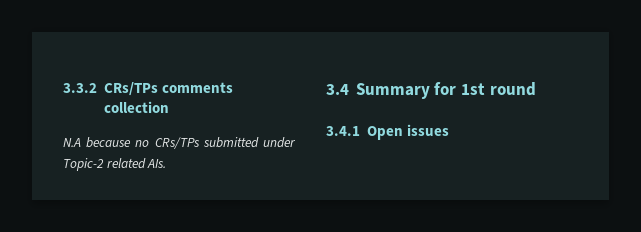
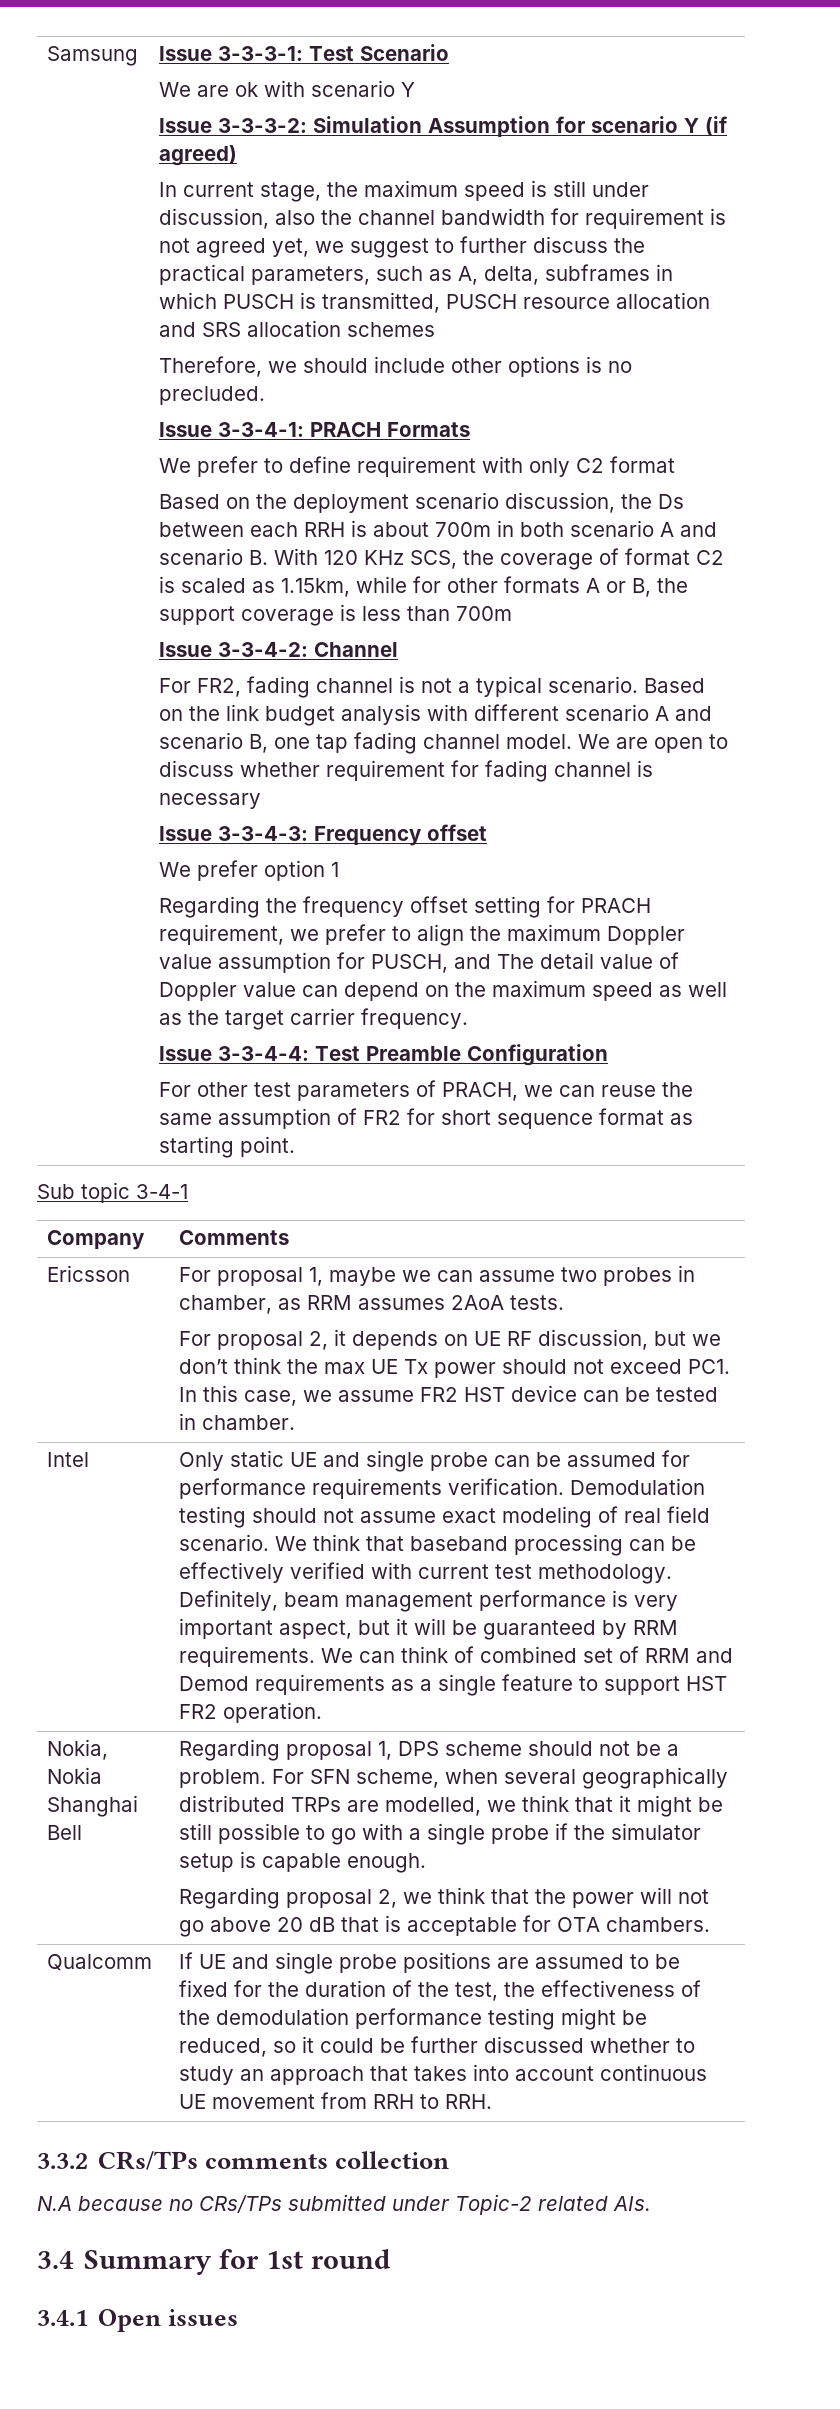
(63, 88) none -> [47,46,139,66] [159,44,450,61] [159,80,416,97] [159,116,728,137] [159,145,238,166] [159,180,650,202] [159,208,727,229] [159,236,646,258] [159,264,674,285] [159,292,711,313] [159,320,436,337] [159,356,633,377] [159,386,266,405] [159,422,471,437] [159,456,676,477] [159,492,685,513] [159,520,718,537] [159,548,725,570] [159,576,689,597] [159,604,513,626] [159,642,399,657] [159,676,706,698] [159,704,713,726] [159,732,729,754] [159,760,654,782] [159,793,262,809] [159,824,488,846] [159,860,340,881] [159,896,652,918] [159,924,686,946] [159,952,680,973] [159,980,728,1001] [159,1008,469,1030] [159,1044,609,1066] [159,1080,694,1101] [159,1108,694,1129] [159,1136,296,1158] [37,1182,188,1203] [47,1230,146,1250] [179,1230,290,1245] [47,1265,131,1282] [179,1265,696,1286] [179,1295,565,1314] [179,1329,722,1350] [179,1357,731,1378] [179,1385,719,1406] [179,1413,296,1430] [47,1452,90,1467] [179,1450,691,1472] [179,1478,706,1499] [179,1506,711,1528] [179,1534,697,1556] [179,1562,673,1584] [179,1590,679,1612] [179,1618,679,1640] [179,1646,734,1667] [179,1674,728,1696] [179,1702,323,1723] [47,1739,109,1760] [47,1767,103,1784] [47,1795,139,1817] [47,1825,83,1840] [179,1739,680,1761] [179,1767,729,1789] [179,1795,724,1817] [179,1823,702,1845] [179,1851,427,1873] [179,1887,710,1909] [179,1915,711,1937] [47,1954,153,1971] [179,1952,681,1974] [179,1980,702,2001] [179,2008,648,2030] [179,2036,696,2057] [179,2064,708,2085] [179,2092,493,2109] Samsung | Issue 3-3-3-1: Test Scenario // We are ok with scenario Y // Issue 3-3-3-2: Simulation Assumption for scenario Y (if agreed) // In current stage, the maximum speed is still under discussion, also the channel bandwidth for requirement is not agreed yet, we suggest to further discuss the practical parameters, such as A, delta, subframes in which PUSCH is transmitted, PUSCH resource allocation and SRS allocation schemes // Therefore, we should include other options is no precluded. // Issue 3-3-4-1: PRACH Formats // We prefer to define requirement with only C2 format // Based on the deployment scenario discussion, the Ds between each RRH is about 700m in both scenario A and scenario B. With 120 KHz SCS, the coverage of format C2 is scaled as 1.15km, while for other formats A or B, the support coverage is less than 700m // Issue 3-3-4-2: Channel // For FR2, fading channel is not a typical scenario. Based on the link budget analysis with different scenario A and scenario B, one tap fading channel model. We are open to discuss whether requirement for fading channel is necessary // Issue 3-3-4-3: Frequency offset // We prefer option 1 // Regarding the frequency offset setting for PRACH requirement, we prefer to align the maximum Doppler value assumption for PUSCH, and The detail value of Doppler value can depend on the maximum speed as well as the target carrier frequency. // Issue 3-3-4-4: Test Preamble Configuration // For other test parameters of PRACH, we can reuse the same assumption of FR2 for short sequence format as starting point. // Sub topic 3-4-1 // Company | Comments // Ericsson | For proposal 1, maybe we can assume two probes in chamber, as RRM assumes 2AoA tests. // For proposal 2, it depends on UE RF discussion, but we don’t think the max UE Tx power should not exceed PC1. In this case, we assume FR2 HST device can be tested in chamber. // Intel | Only static UE and single probe can be assumed for performance requirements verification. Demodulation testing should not assume exact modeling of real field scenario. We think that baseband processing can be effectively verified with current test methodology. Definitely, beam management performance is very important aspect, but it will be guaranteed by RRM requirements. We can think of combined set of RRM and Demod requirements as a single feature to support HST FR2 operation. // Nokia, Nokia Shanghai Bell | Regarding proposal 1, DPS scheme should not be a problem. For SFN scheme, when several geographically distributed TRPs are modelled, we think that it might be still possible to go with a single probe if the simulator setup is capable enough. // Regarding proposal 2, we think that the power will not go above 20 dB that is acceptable for OTA chambers. // Qualcomm | If UE and single probe positions are assumed to be fixed for the duration of the test, the effectiveness of the demodulation performance testing might be reduced, so it could be further discussed whether to study an approach that takes into account continuous UE movement from RRH to RRH. //

